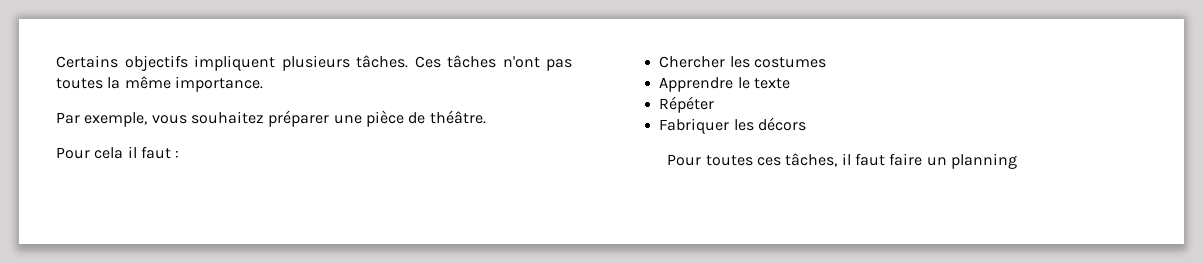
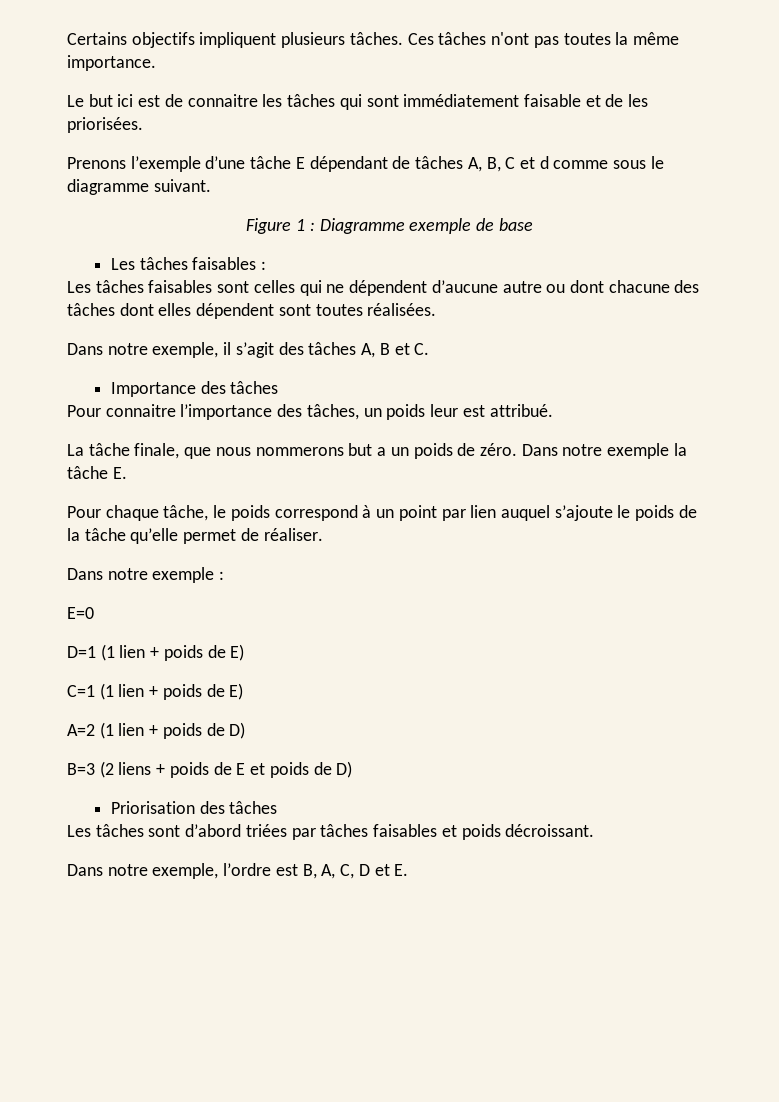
[56,110,486,127] [56,146,180,159] [659,56,826,68] [659,77,790,92] [659,96,715,113] [659,117,806,134] [667,153,1017,169] Par exemple, vous souhaitez préparer une pièce de théâtre. // Pour cela il faut : // Chercher les costumes // Apprendre le texte // Répéter // Fabriquer les décors // Pour toutes ces tâches, il faut faire un planning -> [67,94,649,110] [67,117,143,133] [67,156,664,172] [67,179,211,195] [246,218,533,234] [110,257,266,270] [67,280,700,296] [67,303,437,319] [67,342,430,358] [110,381,279,397] [67,404,553,420] [67,443,687,459] [67,466,127,479] [67,505,697,521] [67,528,323,544] [67,567,225,583] [67,607,94,619] [67,644,245,661] [67,683,244,700] [67,722,246,739] [67,761,353,778] [110,801,278,814] [67,824,595,840] [67,863,409,879] Le but ici est de connaitre les tâches qui sont immédiatement faisable et de les priorisées. // Prenons l’exemple d’une tâche E dépendant de tâches A, B, C et d comme sous le diagramme suivant. // Figure 1 : Diagramme exemple de base // Les tâches faisables : // Les tâches faisables sont celles qui ne dépendent d’aucune autre ou dont chacune des tâches dont elles dépendent sont toutes réalisées. // Dans notre exemple, il s’agit des tâches A, B et C. // Importance des tâches // Pour connaitre l’importance des tâches, un poids leur est attribué. // La tâche finale, que nous nommerons but a un poids de zéro. Dans notre exemple la tâche E. // Pour chaque tâche, le poids correspond à un point par lien auquel s’ajoute le poids de la tâche qu’elle permet de réaliser. // Dans notre exemple : // E=0 // D=1 (1 lien + poids de E) // C=1 (1 lien + poids de E) // A=2 (1 lien + poids de D) // B=3 (2 liens + poids de E et poids de D) // Priorisation des tâches // Les tâches sont d’abord triées par tâches faisables et poids décroissant. // Dans notre exemple, l’ordre est B, A, C, D et E.

